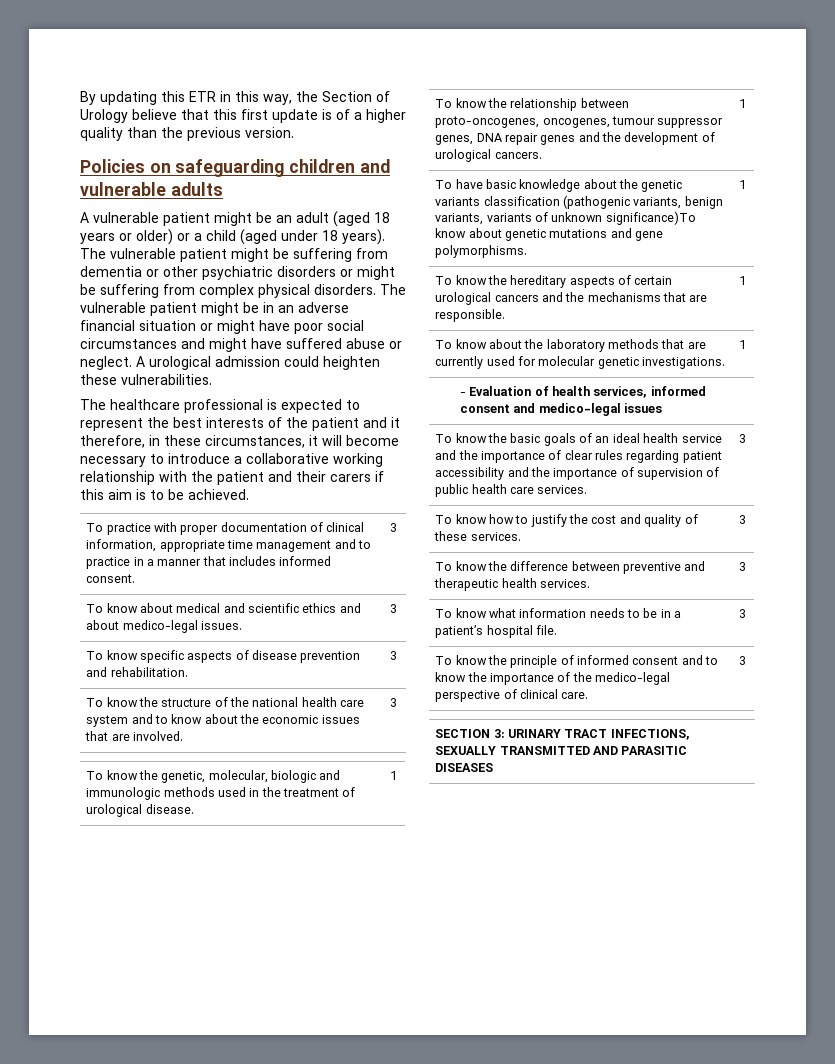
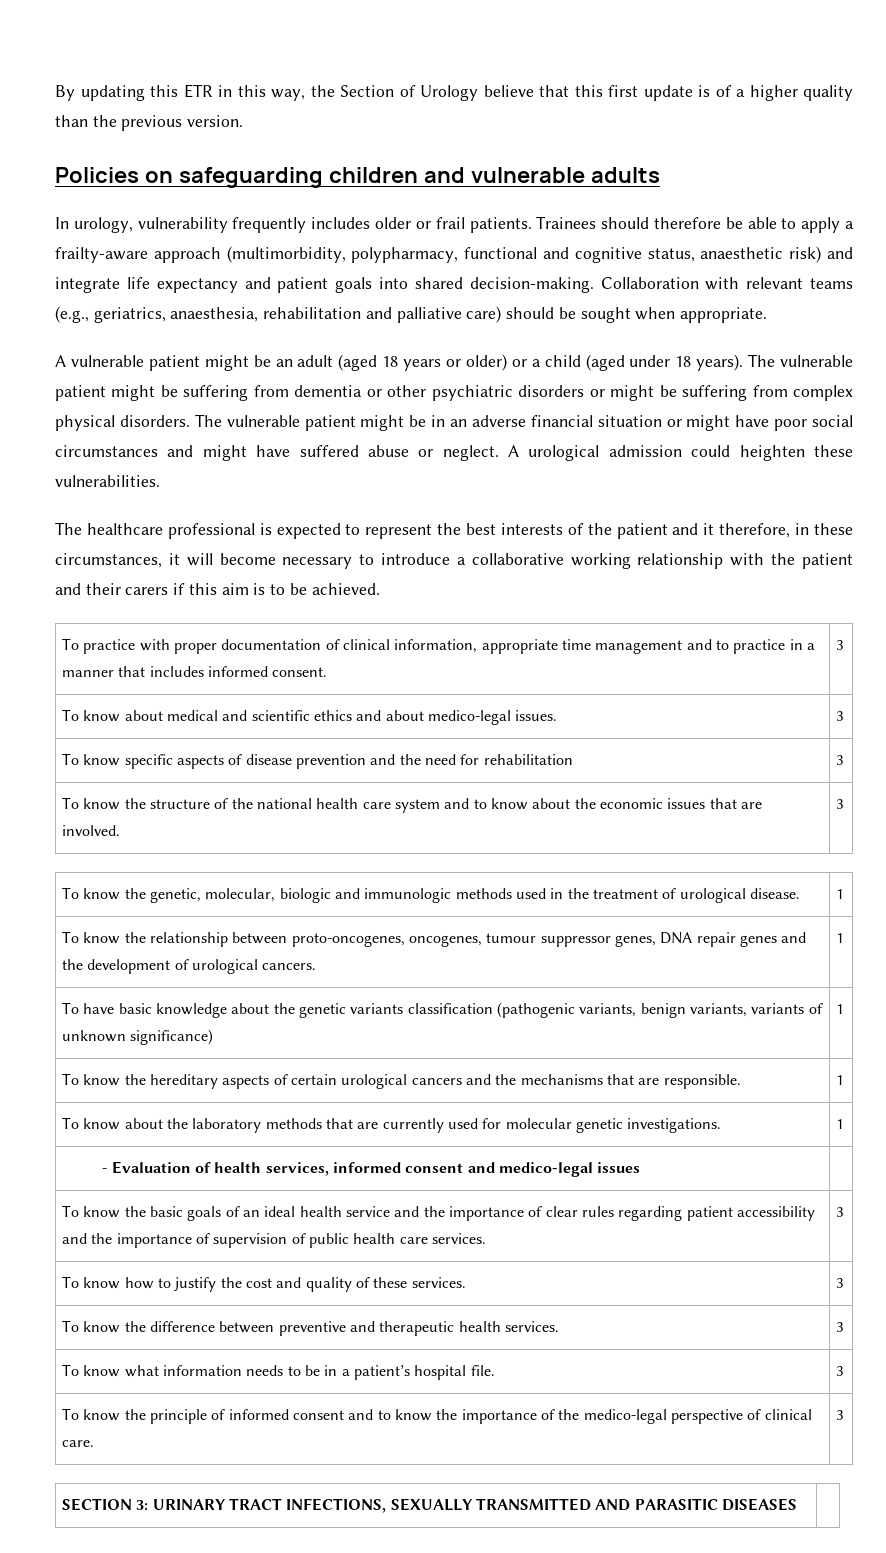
(223, 189) none -> [55,216,854,233] [55,246,853,263] [55,277,854,293] [55,306,767,323] // In urology, vulnerability frequently includes older or frail patients. Trainees should therefore be able to apply a frailty-aware approach (multimorbidity, polypharmacy, functional and cognitive status, anaesthetic risk) and integrate life expectancy and patient goals into shared decision-making. Collaboration with relevant teams (e.g., geriatrics, anaesthesia, rehabilitation and palliative care) should be sought when appropriate.
[110,667,188,677] rehabilitation. -> [399,754,573,765] the need for rehabilitation
[605,211,696,225] [435,228,664,241] [435,245,528,258] significance)To know about genetic mutations and gene polymorphisms. -> [130,1029,214,1045] significance)

